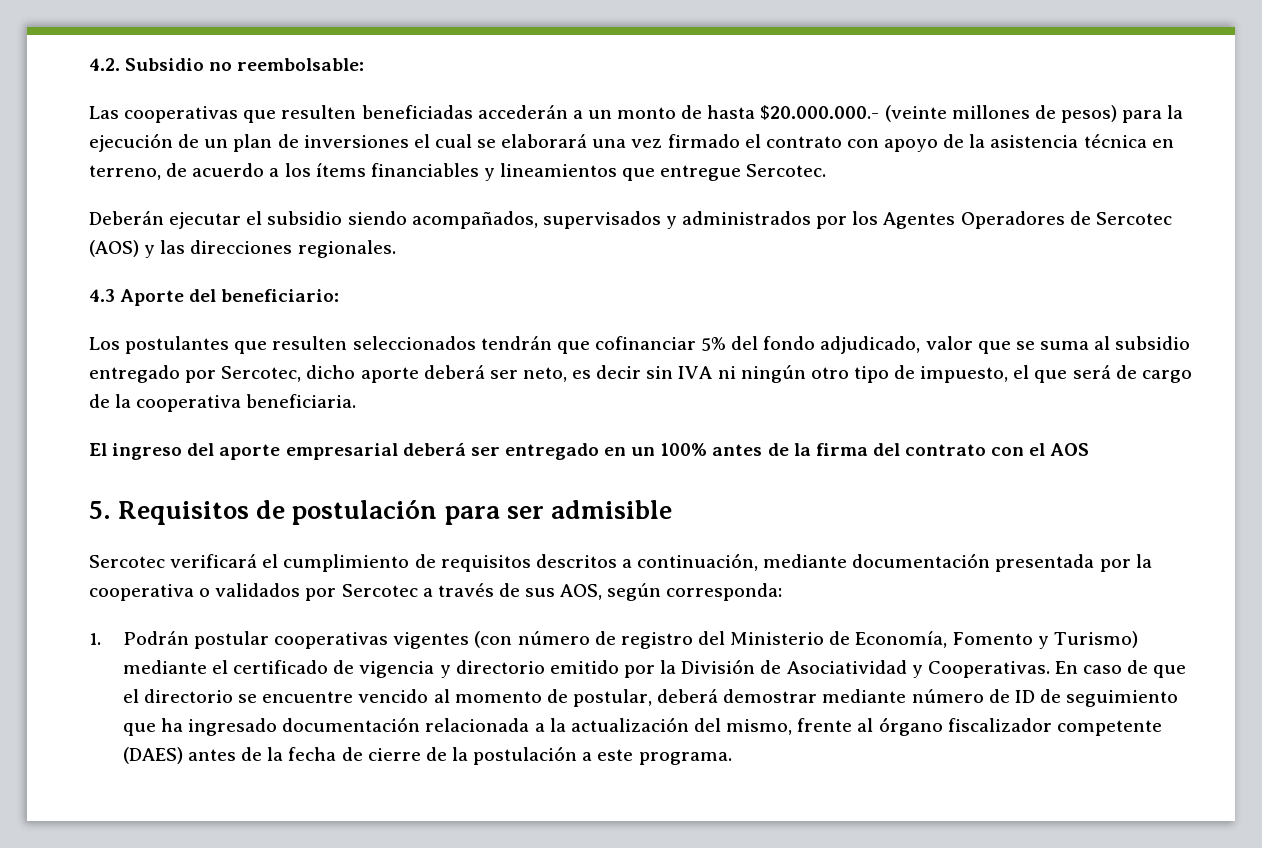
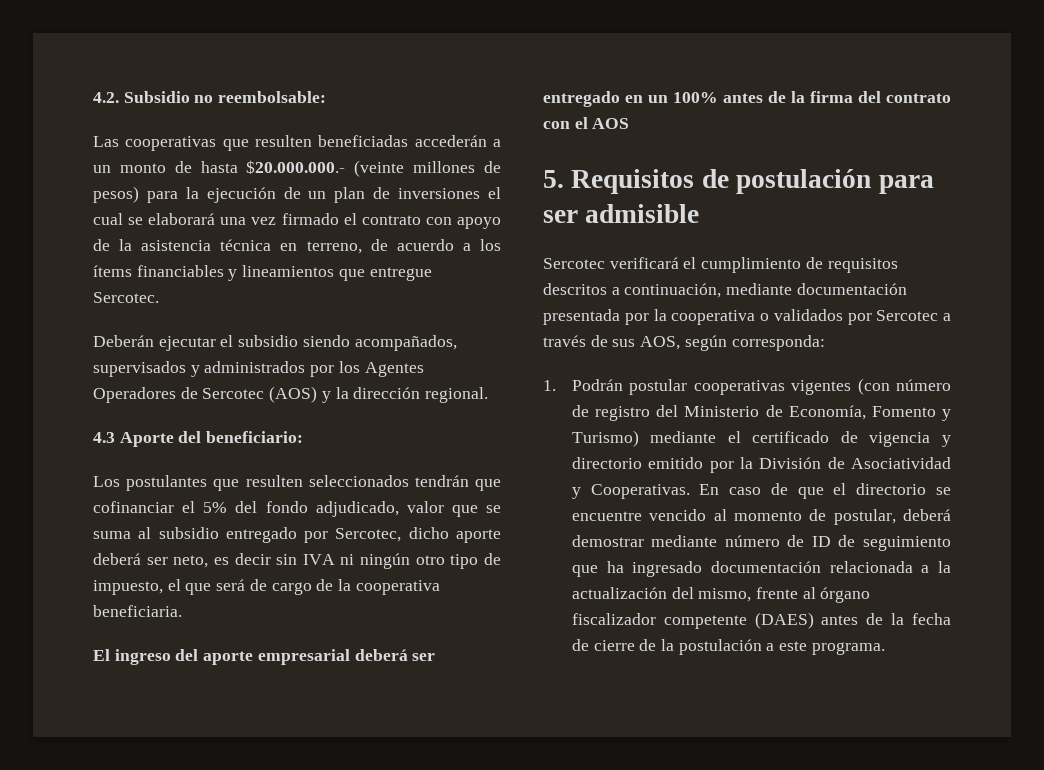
[160,240,396,258] las direcciones regionales. -> [335,387,489,403] la dirección regional.
(696, 343) none -> [182,501,196,513] el

